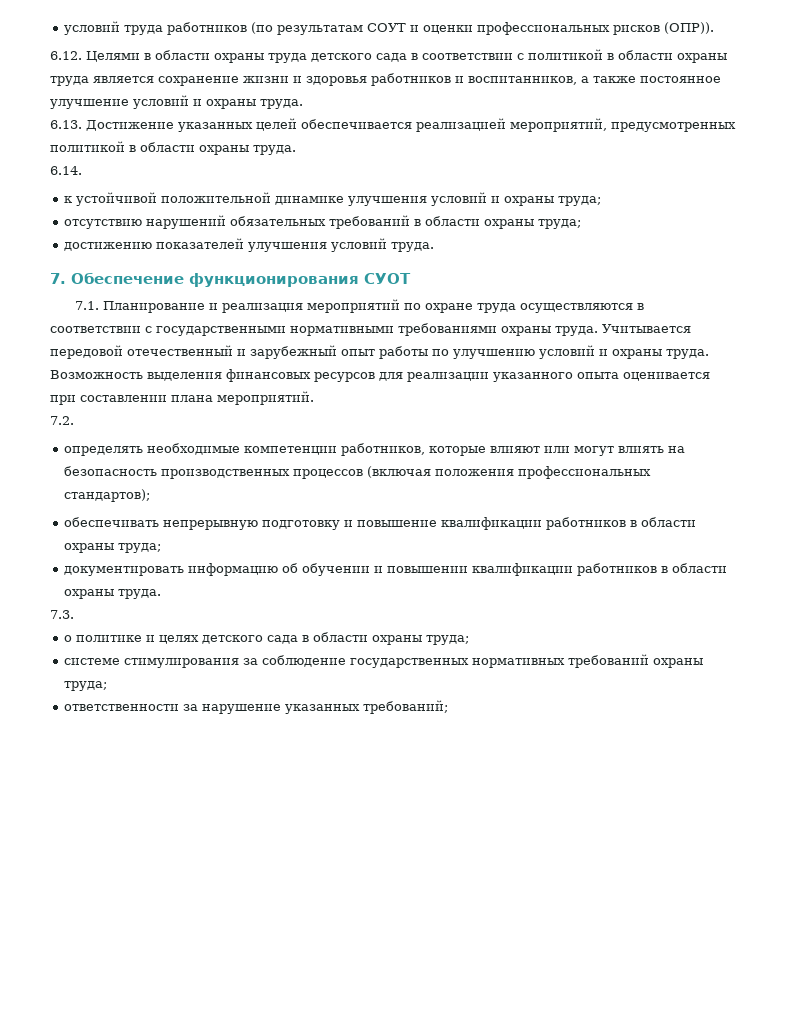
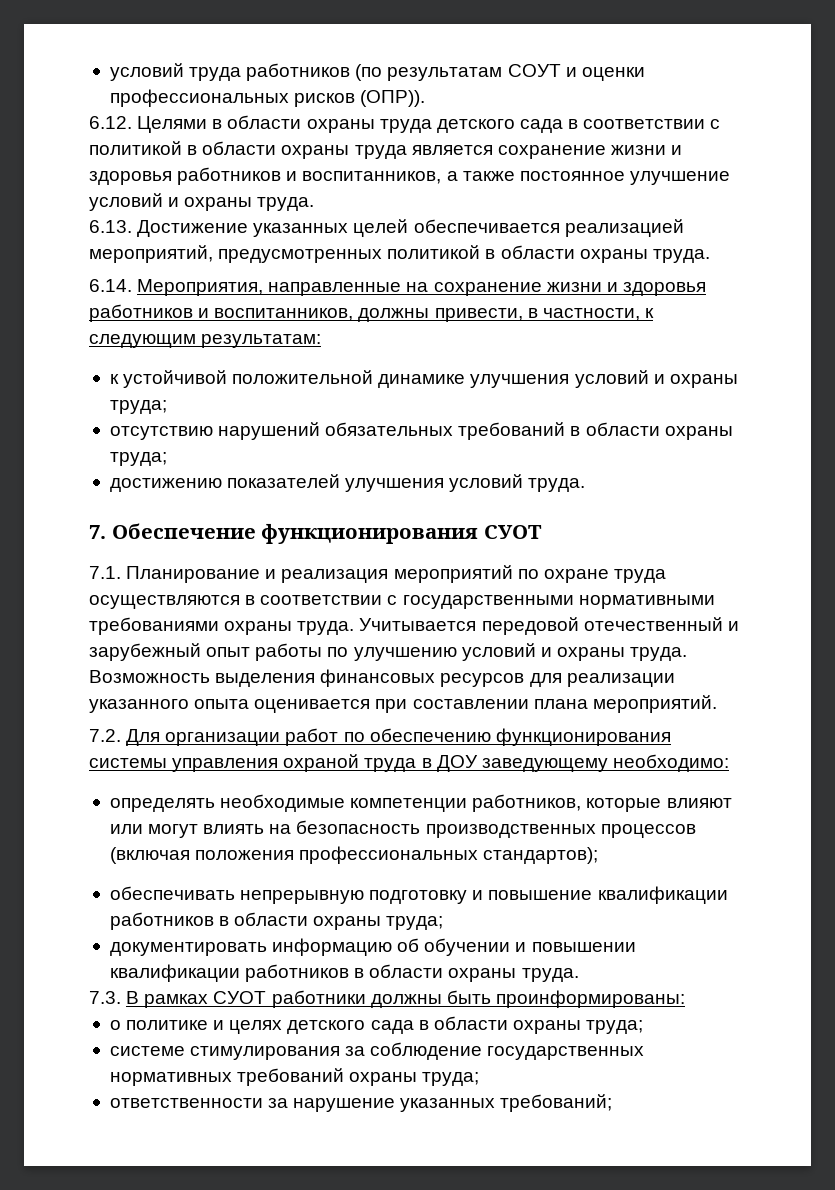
(82, 170) none -> [137,279,706,296] [89,304,654,322] [89,334,322,348] Мероприятия, направленные на сохранение жизни и здоровья работников и воспитанников, должны привести, в частности, к следующим результатам:
(74, 420) none -> [126,728,671,746] [89,754,729,772] Для организации работ по обеспечению функционирования системы управления охраной труда в ДОУ заведующему необходимо:
(74, 614) none -> [126,990,685,1008] В рамках СУОТ работники должны быть проинформированы:

